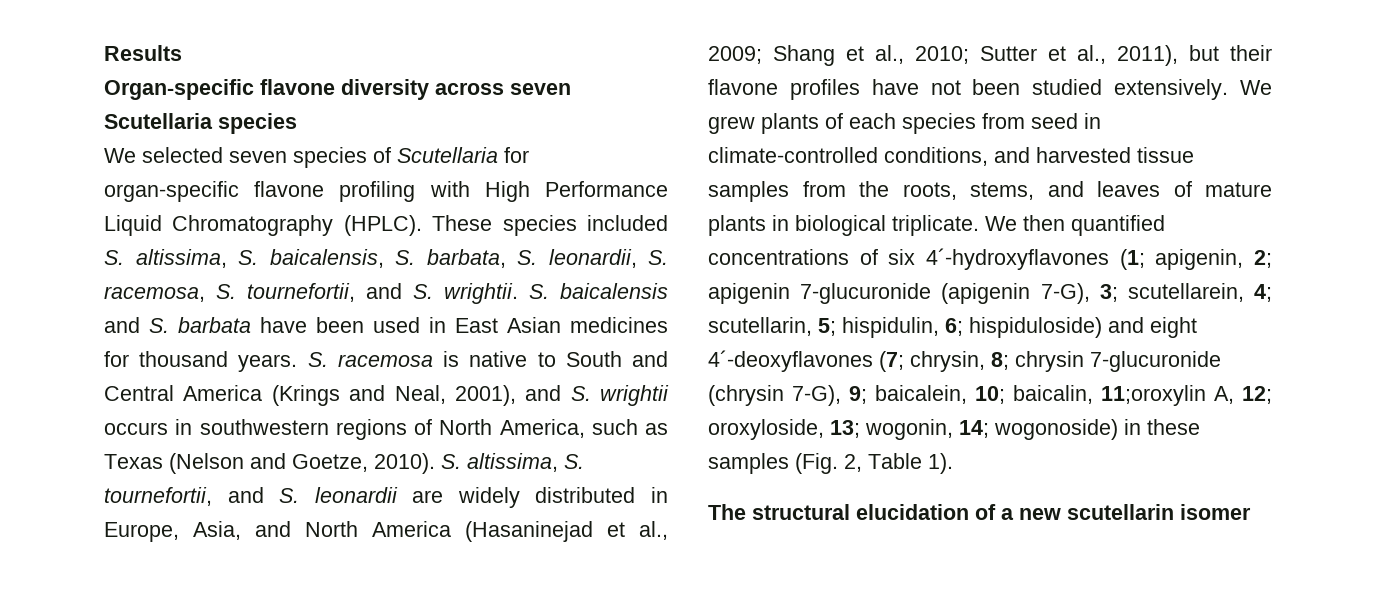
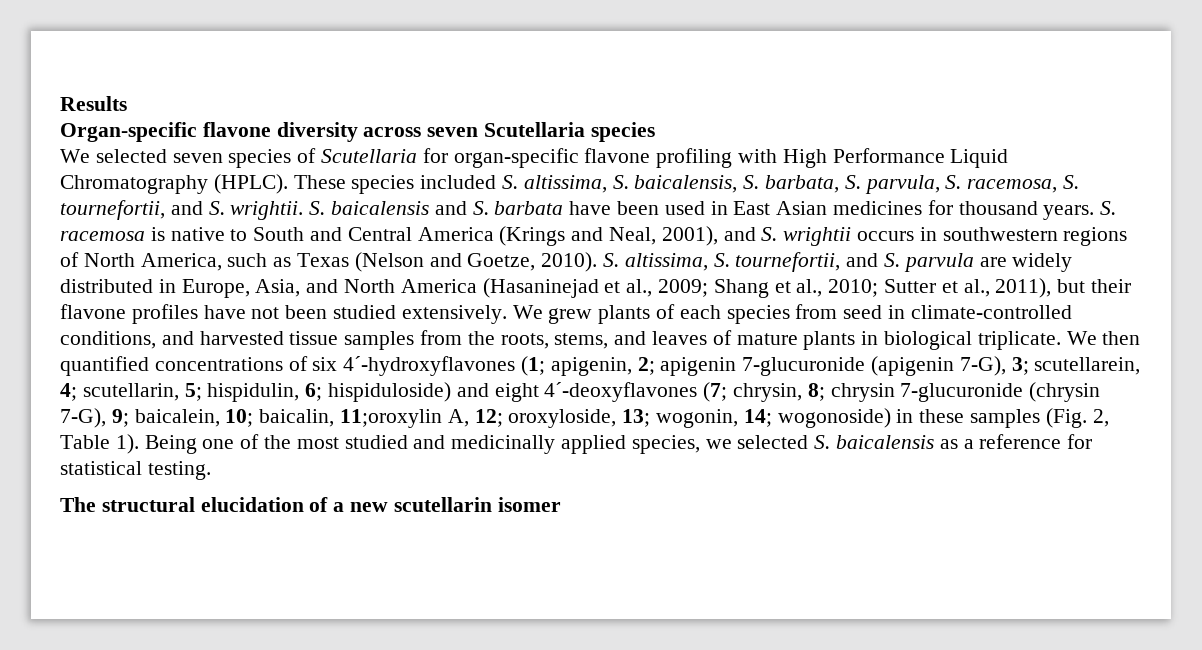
[548,249,637,268] leonardii, -> [864,175,940,194] parvula,
[314,487,398,503] leonardii -> [903,253,974,272] parvula
(953, 463) none -> [144,434,1093,454] [60,461,211,480] Being one of the most studied and medicinally applied species, we selected S. baicalensis as a reference for statistical testing.

